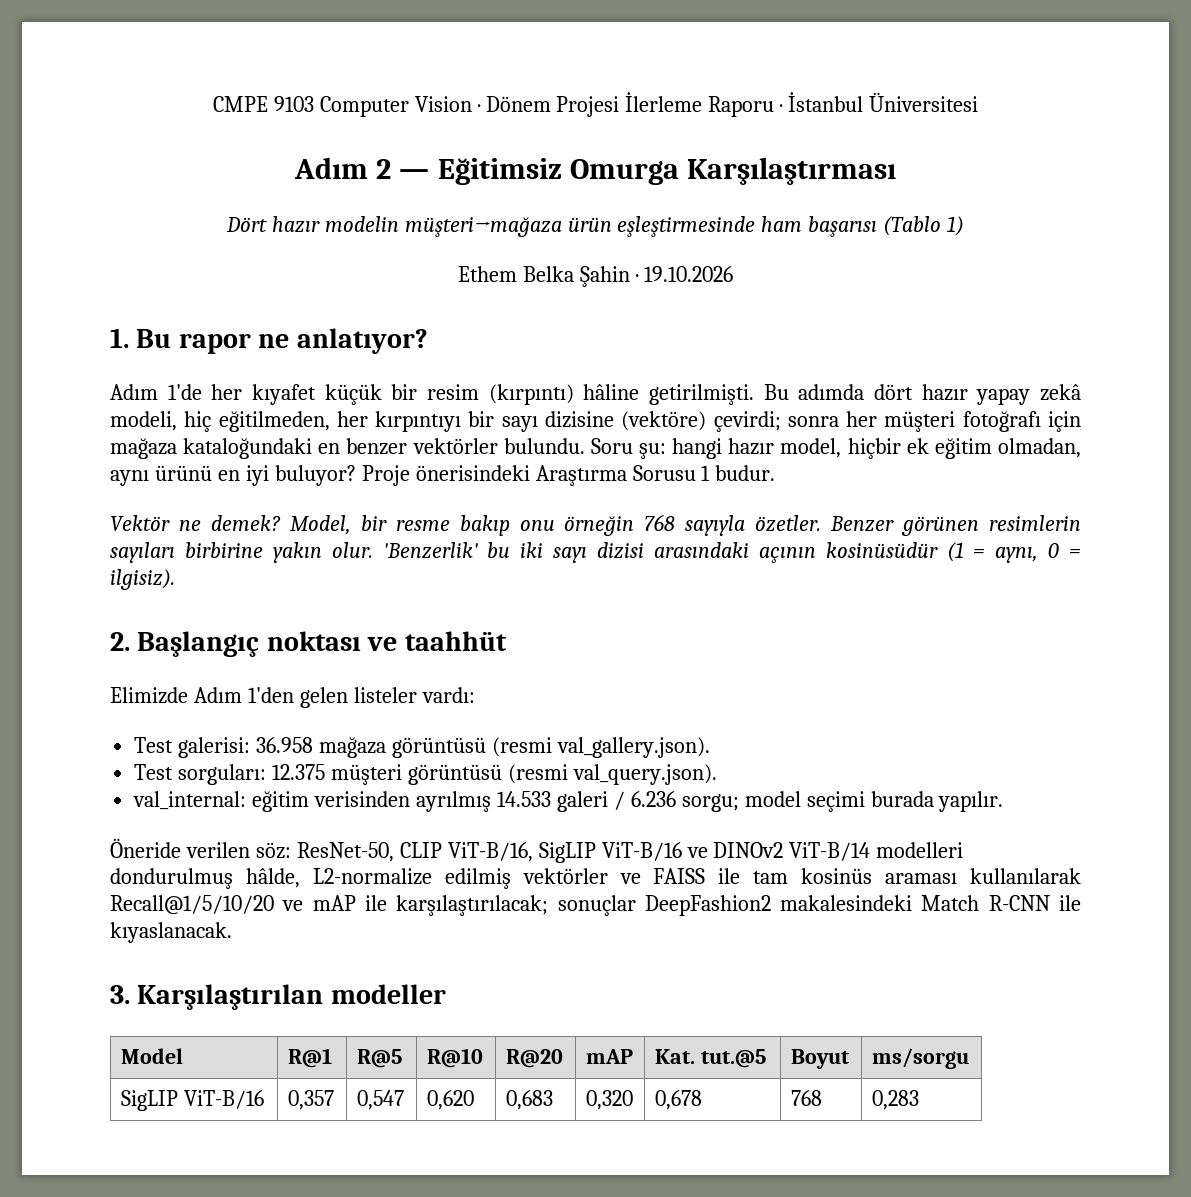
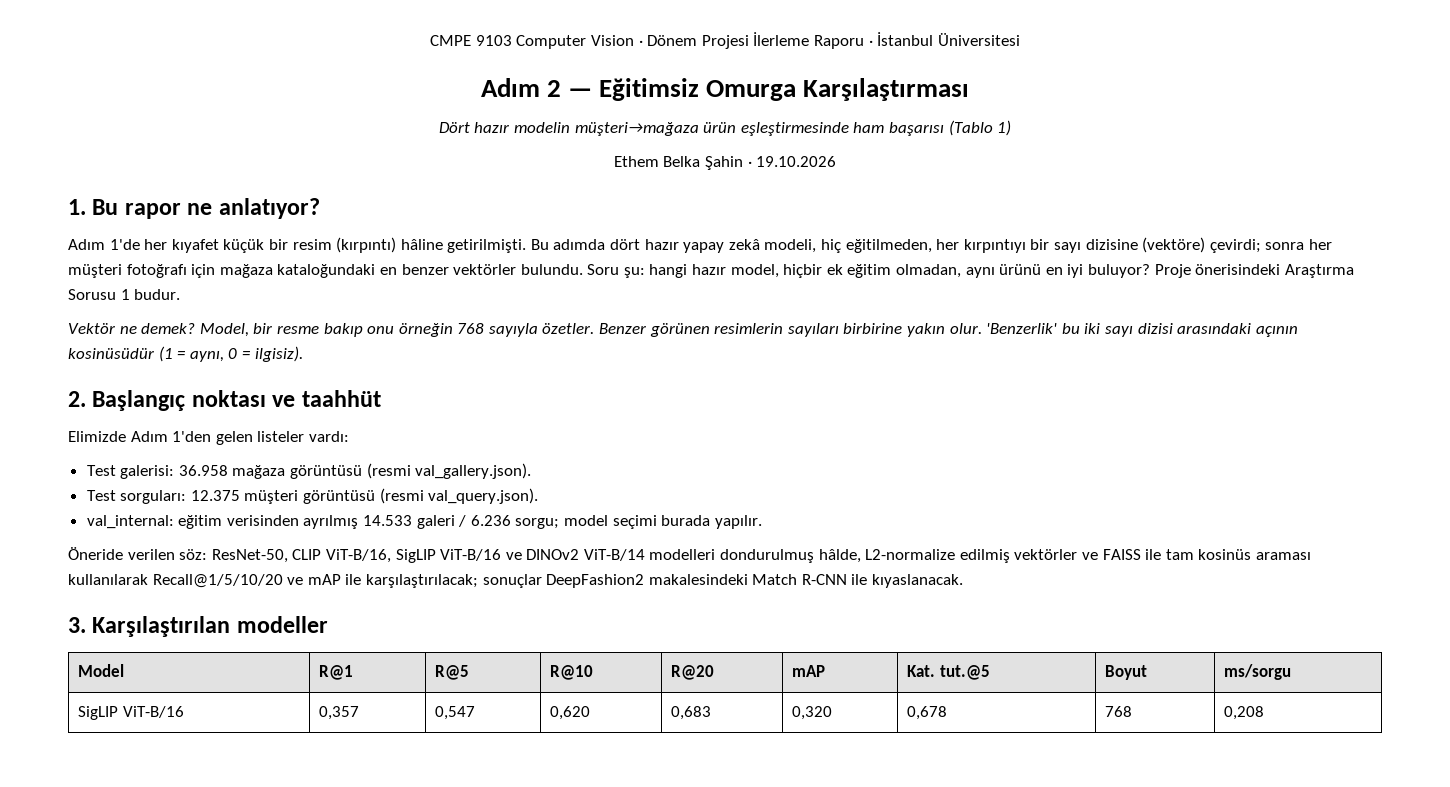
[871,1090,919,1110] 0,283 -> [1224,706,1265,720] 0,208

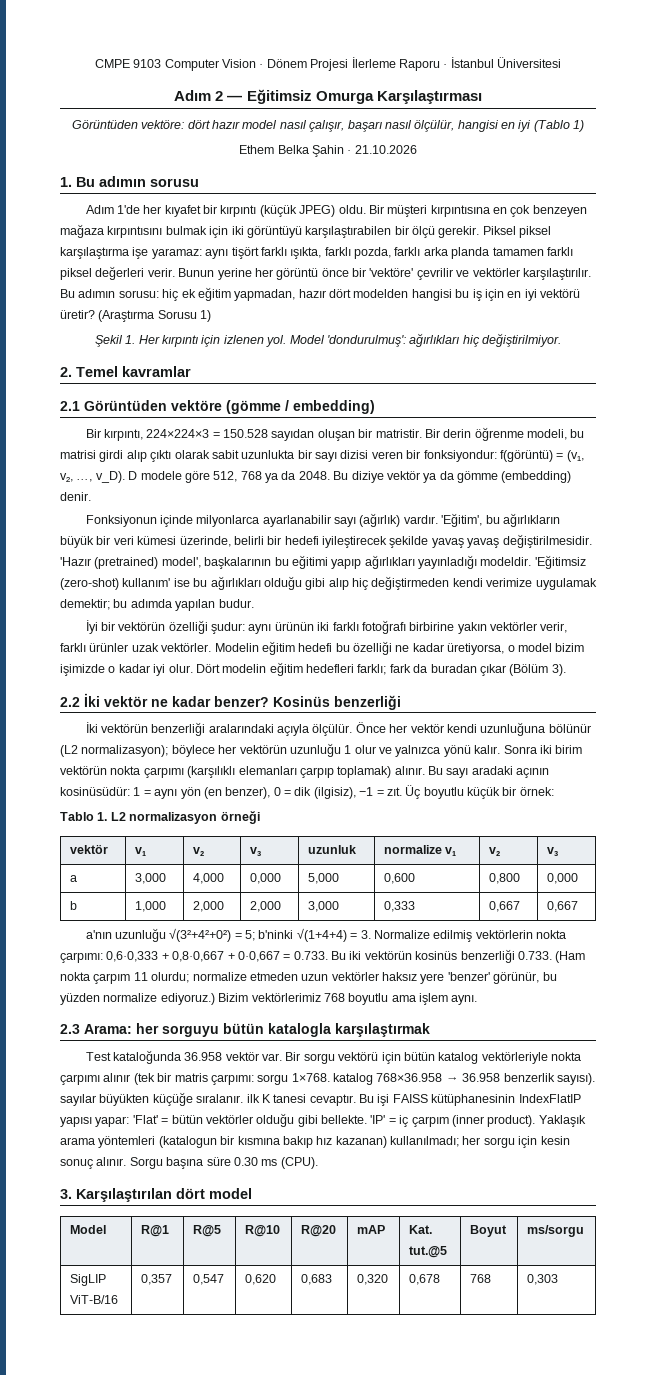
[438,122,944,136] Dört hazır modelin müşteri→mağaza ürün eşleştirmesinde ham başarısı -> [71,120,532,132] Görüntüden vektöre: dört hazır model nasıl çalışır, başarı nasıl ölçülür, hangisi en iyi
[756,156,837,167] 19.10.2026 -> [354,145,417,154] 21.10.2026
[124,198,320,219] rapor ne anlatıyor? -> [99,176,199,187] adımın sorusu
[223,237,1332,253] [68,264,1354,278] [68,289,181,300] [68,323,1298,337] [68,346,303,362] [68,390,381,411] [68,431,349,445] [86,463,532,479] [86,488,539,504] [86,515,762,529] [68,547,1311,563] [68,574,964,588] küçük bir resim (kırpıntı) hâline getirilmişti. Bu adımda dört hazır yapay zekâ modeli, hiç eğitilmeden, her kırpıntıyı bir sayı dizisine (vektöre) çevirdi; sonra her müşteri fotoğrafı için mağaza kataloğundaki en benzer vektörler bulundu. Soru şu: hangi hazır model, hiçbir ek eğitim olmadan, aynı ürünü en iyi buluyor? Proje önerisindeki Araştırma Sorusu 1 budur. // Vektör ne demek? Model, bir resme bakıp onu örneğin 768 sayıyla özetler. Benzer görünen resimlerin sayıları birbirine yakın olur. 'Benzerlik' bu iki sayı dizisi arasındaki açının kosinüsüdür (1 = aynı, 0 = ilgisiz). // 2. Başlangıç noktası ve taahhüt // Elimizde Adım 1'den gelen listeler vardı: // Test galerisi: 36.958 mağaza görüntüsü (resmi val_gallery.json). // Test sorguları: 12.375 müşteri görüntüsü (resmi val_query.json). // val_internal: eğitim verisinden ayrılmış 14.533 galeri / 6.236 sorgu; model seçimi burada yapılır. // Öneride verilen söz: ResNet-50, CLIP ViT-B/16, SigLIP ViT-B/16 ve DINOv2 ViT-B/14 modelleri dondurulmuş hâlde, L2-normalize edilmiş vektörler ve FAISS ile tam kosinüs araması kullanılarak Recall@1/5/10/20 ve mAP ile karşılaştırılacak; sonuçlar DeepFashion2 makalesindeki Match R-CNN ile kıyaslanacak. -> [203,205,587,217] [60,224,552,238] [60,247,573,259] [60,266,591,280] [60,287,580,301] [60,310,212,322] [94,333,562,347] [60,366,191,377] [60,400,375,414] [85,427,585,441] [60,450,584,462] [60,471,572,483] [60,492,91,501] [85,513,560,527] [60,534,592,548] [60,555,586,569] [60,576,597,590] [60,599,254,611] [85,620,568,634] [60,641,585,655] [60,662,566,676] [60,693,401,710] [85,722,591,736] [60,743,583,757] [60,766,550,778] [60,785,554,799] [60,811,260,824] [69,844,108,854] [134,847,146,856] [192,847,204,856] [249,847,261,856] [307,845,356,854] [383,845,457,856] [488,847,500,856] [546,847,558,856] [69,875,77,882] [134,873,166,884] [192,873,224,884] [249,873,281,884] [307,873,339,884] [383,873,415,884] [488,873,520,884] [546,873,578,884] [69,901,77,910] [134,901,166,912] [192,901,224,912] [249,901,281,912] [307,901,339,912] [383,901,415,912] [488,901,520,912] [546,901,578,912] [85,928,567,942] [60,949,586,963] [60,972,557,984] [60,993,478,1005] [60,1023,430,1037] [85,1050,582,1064] [60,1073,595,1085] [60,1092,581,1106] [60,1113,586,1127] [60,1136,570,1148] [60,1157,318,1169] bir kırpıntı (küçük JPEG) oldu. Bir müşteri kırpıntısına en çok benzeyen mağaza kırpıntısını bulmak için iki görüntüyü karşılaştırabilen bir ölçü gerekir. Piksel piksel karşılaştırma işe yaramaz: aynı tişört farklı ışıkta, farklı pozda, farklı arka planda tamamen farklı piksel değerleri verir. Bunun yerine her görüntü önce bir 'vektöre' çevrilir ve vektörler karşılaştırılır. Bu adımın sorusu: hiç ek eğitim yapmadan, hazır dört modelden hangisi bu iş için en iyi vektörü üretir? (Araştırma Sorusu 1) // Şekil 1. Her kırpıntı için izlenen yol. Model 'dondurulmuş': ağırlıkları hiç değiştirilmiyor. // 2. Temel kavramlar // 2.1 Görüntüden vektöre (gömme / embedding) // Bir kırpıntı, 224×224×3 = 150.528 sayıdan oluşan bir matristir. Bir derin öğrenme modeli, bu matrisi girdi alıp çıktı olarak sabit uzunlukta bir sayı dizisi veren bir fonksiyondur: f(görüntü) = (v₁, v₂, …, v_D). D modele göre 512, 768 ya da 2048. Bu diziye vektör ya da gömme (embedding) denir. // Fonksiyonun içinde milyonlarca ayarlanabilir sayı (ağırlık) vardır. 'Eğitim', bu ağırlıkların büyük bir veri kümesi üzerinde, belirli bir hedefi iyileştirecek şekilde yavaş yavaş değiştirilmesidir. 'Hazır (pretrained) model', başkalarının bu eğitimi yapıp ağırlıkları yayınladığı modeldir. 'Eğitimsiz (zero-shot) kullanım' ise bu ağırlıkları olduğu gibi alıp hiç değiştirmeden kendi verimize uygulamak demektir; bu adımda yapılan budur. // İyi bir vektörün özelliği şudur: aynı ürünün iki farklı fotoğrafı birbirine yakın vektörler verir, farklı ürünler uzak vektörler. Modelin eğitim hedefi bu özelliği ne kadar üretiyorsa, o model bizim işimizde o kadar iyi olur. Dört modelin eğitim hedefleri farklı; fark da buradan çıkar (Bölüm 3). // 2.2 İki vektör ne kadar benzer? Kosinüs benzerliği // İki vektörün benzerliği aralarındaki açıyla ölçülür. Önce her vektör kendi uzunluğuna bölünür (L2 normalizasyon); böylece her vektörün uzunluğu 1 olur ve yalnızca yönü kalır. Sonra iki birim vektörün nokta çarpımı (karşılıklı elemanları çarpıp toplamak) alınır. Bu sayı aradaki açının kosinüsüdür: 1 = aynı yön (en benzer), 0 = dik (ilgisiz), −1 = zıt. Üç boyutlu küçük bir örnek: // Tablo 1. L2 normalizasyon örneği // vektör | v₁ | v₂ | v₃ | uzunluk | normalize v₁ | v₂ | v₃ // a | 3,000 | 4,000 | 0,000 | 5,000 | 0,600 | 0,800 | 0,000 // b | 1,000 | 2,000 | 2,000 | 3,000 | 0,333 | 0,667 | 0,667 // a'nın uzunluğu √(3²+4²+0²) = 5; b'ninki √(1+4+4) = 3. Normalize edilmiş vektörlerin nokta çarpımı: 0,6·0,333 + 0,8·0,667 + 0·0,667 = 0.733. Bu iki vektörün kosinüs benzerliği 0.733. (Ham nokta çarpım 11 olurdu; normalize etmeden uzun vektörler haksız yere 'benzer' görünür, bu yüzden normalize ediyoruz.) Bizim vektörlerimiz 768 boyutlu ama işlem aynı. // 2.3 Arama: her sorguyu bütün katalogla karşılaştırmak // Test kataloğunda 36.958 vektör var. Bir sorgu vektörü için bütün katalog vektörleriyle nokta çarpımı alınır (tek bir matris çarpımı: sorgu 1×768. katalog 768×36.958 → 36.958 benzerlik sayısı). sayılar büyükten küçüğe sıralanır. ilk K tanesi cevaptır. Bu işi FAISS kütüphanesinin IndexFlatIP yapısı yapar: 'Flat' = bütün vektörler olduğu gibi bellekte. 'IP' = iç çarpım (inner product). Yaklaşık arama yöntemleri (katalogun bir kısmına bakıp hız kazanan) kullanılmadı; her sorgu için kesin sonuç alınır. Sorgu başına süre 0.30 ms (CPU).
[236,616,328,633] modeller -> [176,1188,252,1199] dört model
[1224,706,1265,720] 0,208 -> [526,1274,558,1285] 0,303

